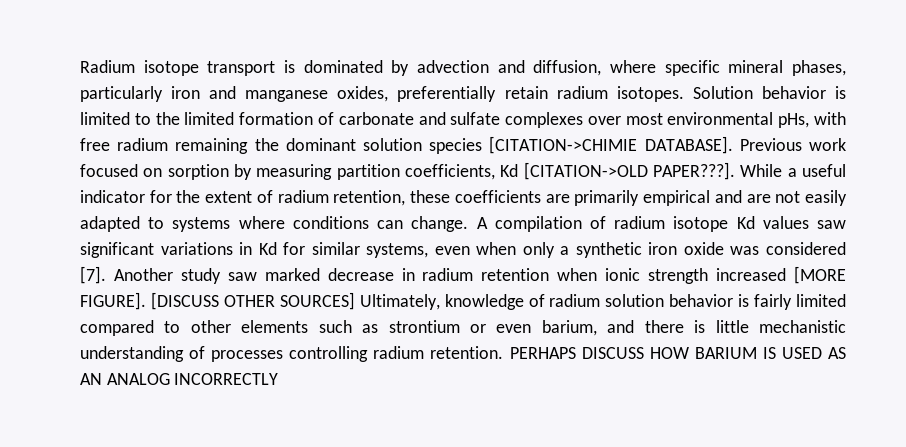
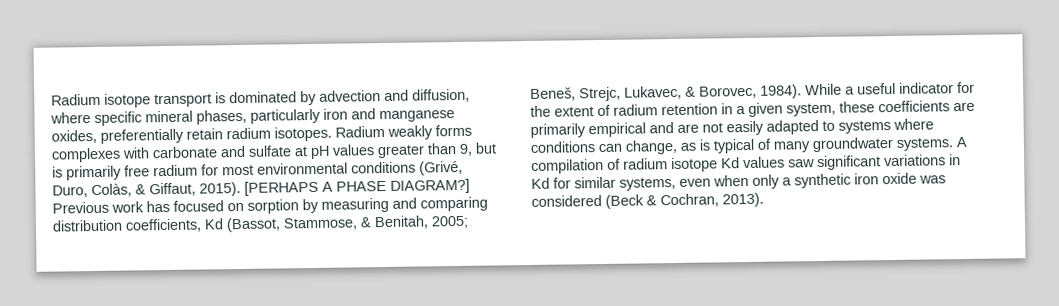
[692,86,846,99] [80,112,847,128] [80,136,733,154] Solution behavior is limited to the limited formation of carbonate and sulfate complexes over most environmental pHs, with free radium remaining the dominant solution species [CITATION->CHIMIE DATABASE]. -> [335,124,472,140] [51,142,497,163] [52,160,463,181] [52,178,470,198] Radium weakly forms complexes with carbonate and sulfate at pH values greater than 9, but is primarily free radium for most environmental conditions (Grivé, Duro, Colàs, & Giffaut, 2015). [PERHAPS A PHASE DIAGRAM?]
(846, 144) none -> [146,200,170,213] has
[336,162,735,180] partition coefficients, Kd [CITATION->OLD PAPER???]. -> [392,196,488,212] [52,215,469,233] [530,84,802,102] and comparing distribution coefficients, Kd (Bassot, Stammose, & Benitah, 2005; Beneš, Strejc, Lukavec, & Borovec, 1984).
[333,190,406,206] retention, -> [661,102,836,117] retention in a given system,
[411,216,469,232] change. -> [625,136,954,155] change, as is typical of many groundwater systems.
[80,266,846,284] [80,292,846,310] [80,320,847,336] [80,346,847,362] [80,373,279,385] [7]. Another study saw marked decrease in radium retention when ionic strength increased [MORE FIGURE]. [DISCUSS OTHER SOURCES] Ultimately, knowledge of radium solution behavior is fairly limited compared to other elements such as strontium or even barium, and there is little mechanistic understanding of processes controlling radium retention. PERHAPS DISCUSS HOW BARIUM IS USED AS AN ANALOG INCORRECTLY -> [605,192,764,209] (Beck & Cochran, 2013).

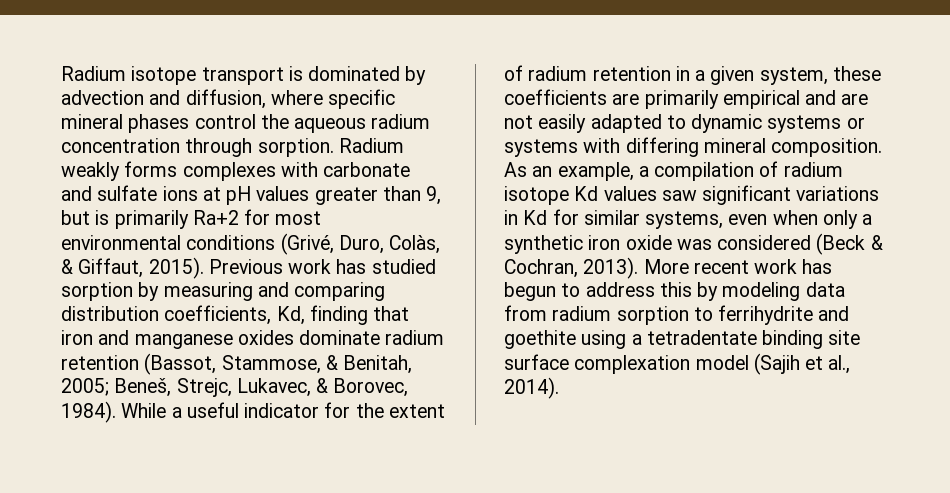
[196,108,455,125] [51,126,332,144] phases, particularly iron and manganese oxides, preferentially retain radium isotopes. -> [128,114,431,133] [61,138,334,157] phases control the aqueous radium concentration through sorption.
(292, 151) none -> [162,186,198,201] ions
[124,164,198,177] free radium -> [192,210,239,225] Ra+2
[244,178,470,196] [PERHAPS A PHASE DIAGRAM?] -> (204, 268) none
[173,200,244,212] focused on -> [371,259,436,274] studied
[204,218,224,230] Kd -> [276,305,410,325] [61,330,445,349] [61,355,139,370] Kd, finding that iron and manganese oxides dominate radium retention
[838,118,934,134] [530,136,967,155] systems where conditions can change, as is typical of many groundwater systems. A -> [691,114,865,133] [504,137,883,157] [504,162,649,181] dynamic systems or systems with differing mineral composition. As an example, a
(764, 200) none -> [643,259,833,274] [504,282,845,301] [504,305,850,325] [504,330,861,349] [504,353,851,375] [504,377,559,399] More recent work has begun to address this by modeling data from radium sorption to ferrihydrite and goethite using a tetradentate binding site surface complexation model (Sajih et al., 2014).

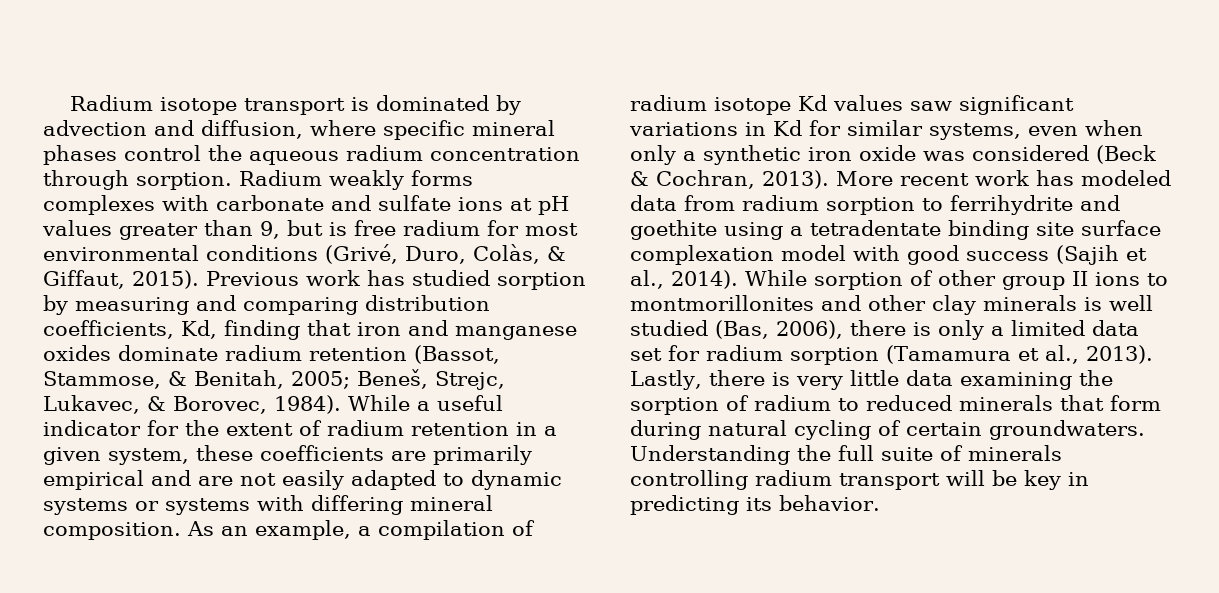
[114,210,239,229] primarily Ra+2 -> [354,220,480,236] free radium
[504,282,801,301] begun to address this by modeling -> [1081,170,1171,186] modeled
(749, 362) none -> [853,245,1049,265] with good success
(559, 388) none -> [745,270,1168,290] [630,295,1153,315] [630,320,1139,340] [630,345,1153,365] [630,370,1113,390] [630,395,1161,415] [630,420,1145,440] [630,445,1062,465] [630,470,1089,490] [630,495,880,515] While sorption of other group II ions to montmorillonites and other clay minerals is well studied (Bas, 2006), there is only a limited data set for radium sorption (Tamamura et al., 2013). Lastly, there is very little data examining the sorption of radium to reduced minerals that form during natural cycling of certain groundwaters. Understanding the full suite of minerals controlling radium transport will be key in predicting its behavior.

